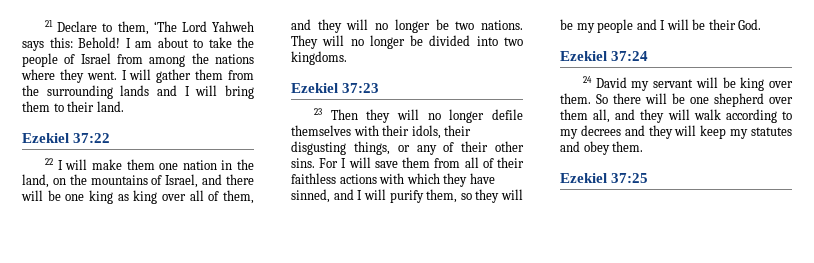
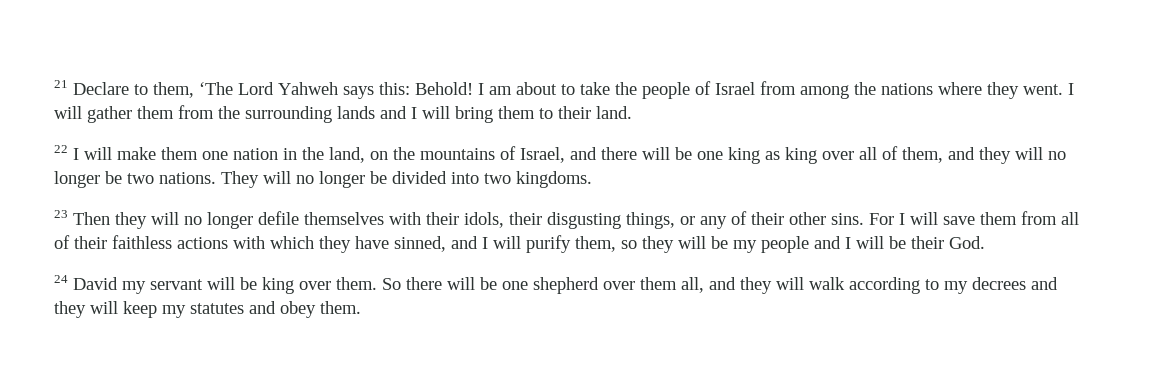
[22,133,111,143] // Ezekiel 37:22 -> (632, 112) none
[291,83,380,93] // Ezekiel 37:23 -> (592, 179) none
[560,51,649,61] // Ezekiel 37:24 -> (985, 242) none
[560,173,649,183] // Ezekiel 37:25 -> (361, 307) none

